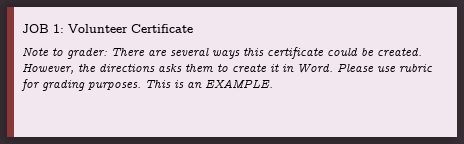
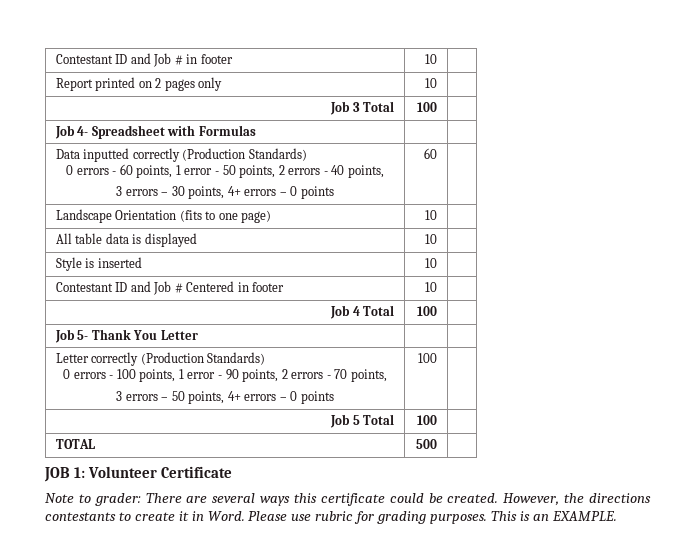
(22, 28) none -> [55,53,233,67] [425,54,438,64] [55,77,223,91] [425,78,438,88] [330,101,395,115] [417,102,438,112] [54,125,256,139] [55,148,307,162] [66,164,384,178] [116,186,334,199] [424,148,438,159] [55,209,272,223] [425,210,438,220] [55,233,197,247] [425,234,438,244] [55,257,142,271] [425,258,438,268] [55,281,285,295] [425,282,438,292] [330,305,395,319] [417,306,438,316] [54,329,198,343] [55,352,266,366] [63,369,387,382] [116,391,334,404] [418,353,438,363] [330,414,395,428] [417,415,438,425] [55,439,95,449] [416,439,438,449] Contestant ID and Job # in footer | 10 | // Report printed on 2 pages only | 10 | // Job 3 Total | 100 | // Job 4- Spreadsheet with Formulas | | // Data inputted correctly (Production Standards) // 0 errors - 60 points, 1 error - 50 points, 2 errors - 40 points, // 3 errors – 30 points, 4+ errors – 0 points | 60 | // Landscape Orientation (fits to one page) | 10 | // All table data is displayed | 10 | // Style is inserted | 10 | // Contestant ID and Job # Centered in footer | 10 | // Job 4 Total | 100 | // Job 5- Thank You Letter | | // Letter correctly (Production Standards) // 0 errors - 100 points, 1 error - 90 points, 2 errors - 70 points, // 3 errors – 50 points, 4+ errors – 0 points | 100 | // Job 5 Total | 100 | // TOTAL | 500 | //
[158,64,214,73] asks them -> [45,512,116,521] contestants

